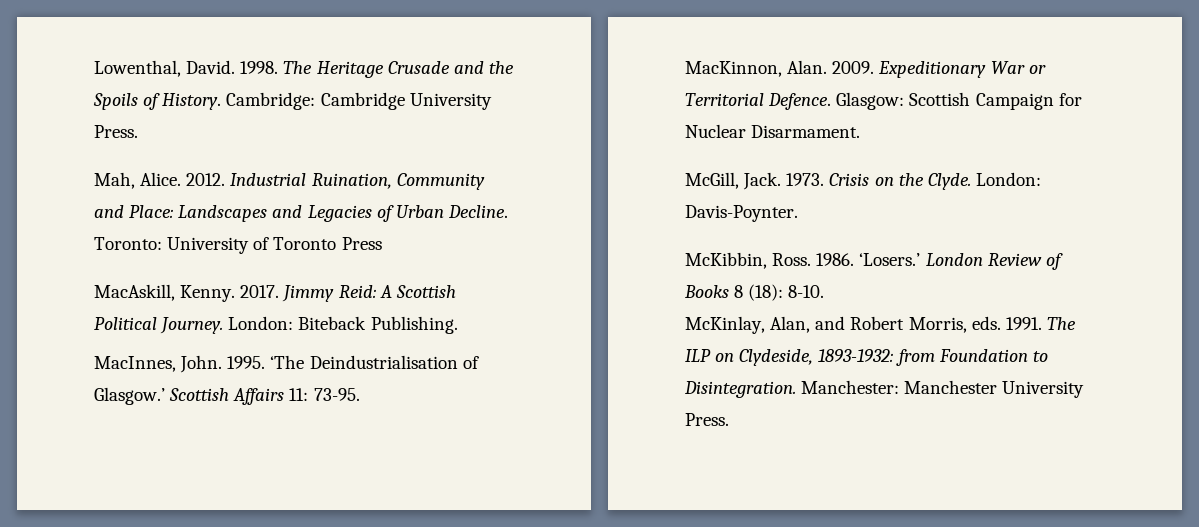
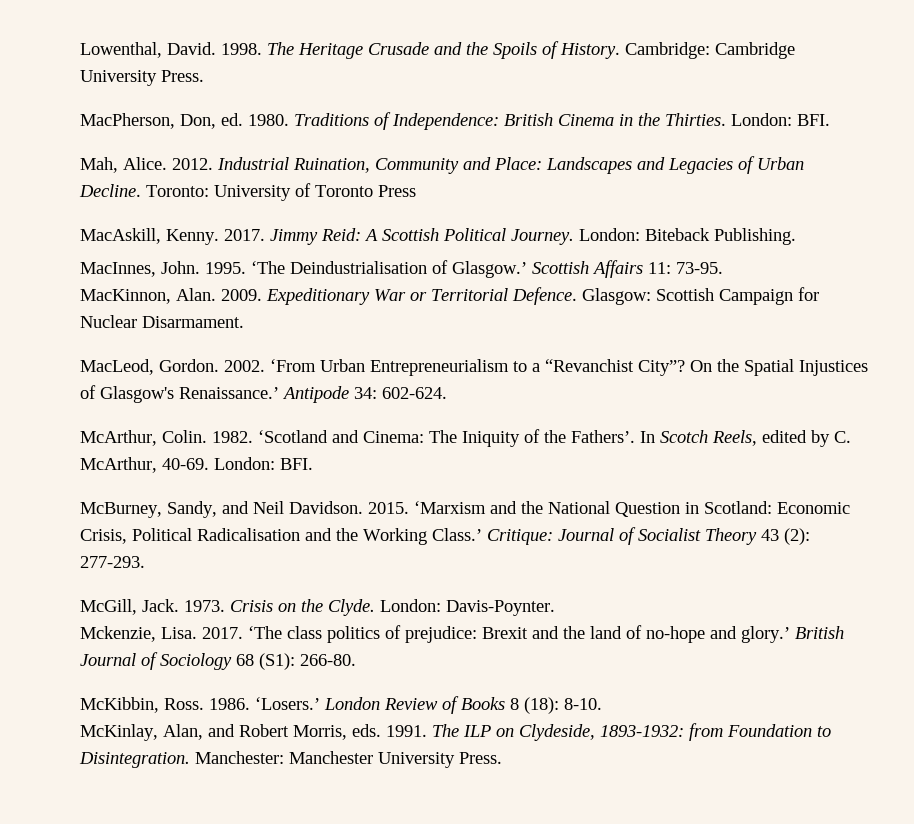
(138, 131) none -> [80,112,830,130] // MacPherson, Don, ed. 1980. Traditions of Independence: British Cinema in the Thirties. London: BFI.
(861, 131) none -> [80,359,868,376] [80,385,447,403] [80,429,851,447] [80,457,313,473] [80,501,850,518] [80,527,810,545] [80,556,145,568] // MacLeod, Gordon. 2002. ‘From Urban Entrepreneurialism to a “Revanchist City”? On the Spatial Injustices of Glasgow's Renaissance.’ Antipode 34: 602-624. // McArthur, Colin. 1982. ‘Scotland and Cinema: The Iniquity of the Fathers’. In Scotch Reels, edited by C. McArthur, 40-69. London: BFI. // McBurney, Sandy, and Neil Davidson. 2015. ‘Marxism and the National Question in Scotland: Economic Crisis, Political Radicalisation and the Working Class.’ Critique: Journal of Socialist Theory 43 (2): 277-293.
(798, 213) none -> [80,625,844,643] [80,652,356,670] // Mckenzie, Lisa. 2017. ‘The class politics of prejudice: Brexit and the land of no-hope and glory.’ British Journal of Sociology 68 (S1): 266-80.

